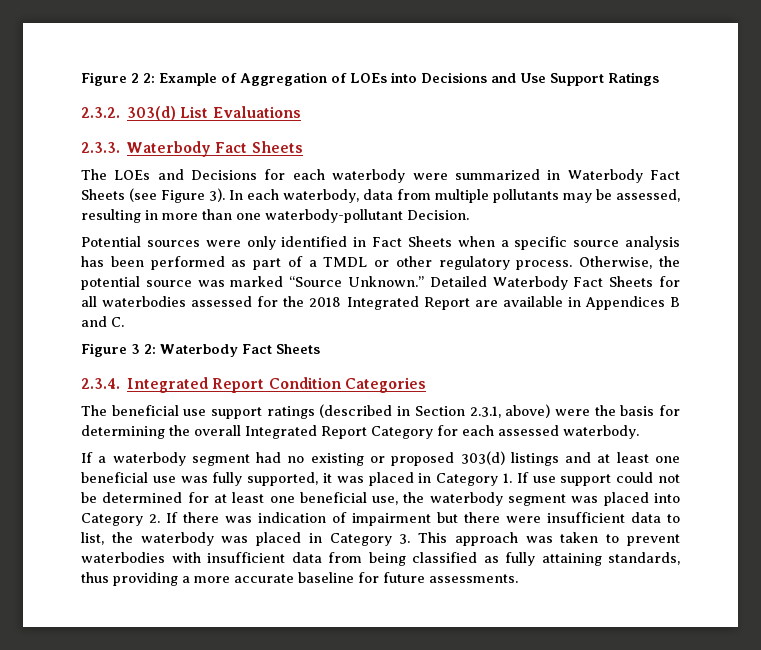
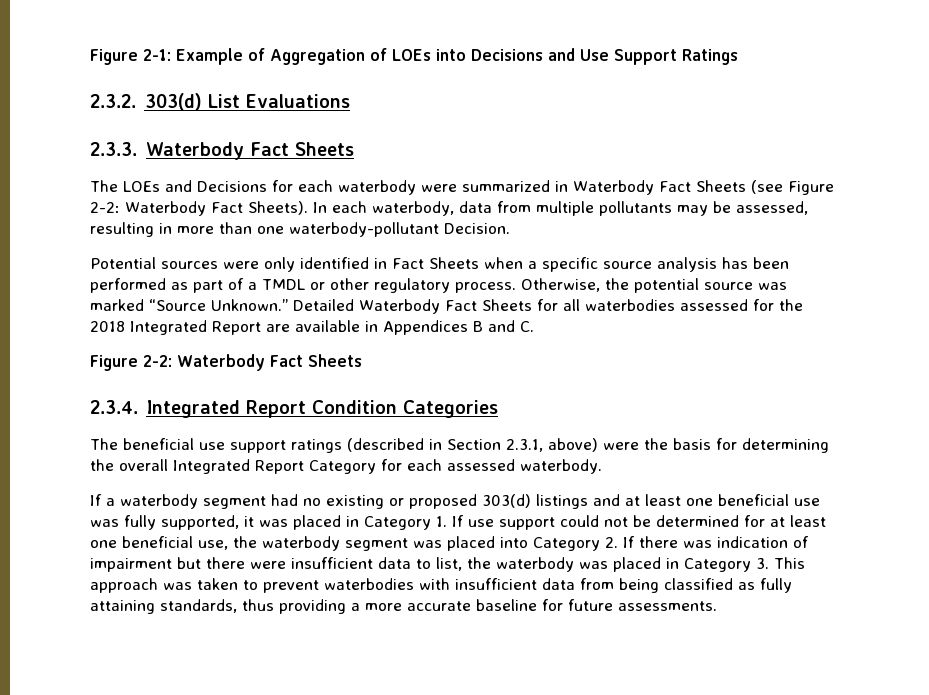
[81,72,155,86] Figure 2 2: -> [90,49,171,65] Figure 2-1:
[209,188,225,202] 3). -> [90,201,308,216] 2-2: Waterbody Fact Sheets).
[131,344,156,354] 3 2: -> [143,355,172,367] 2-2:

